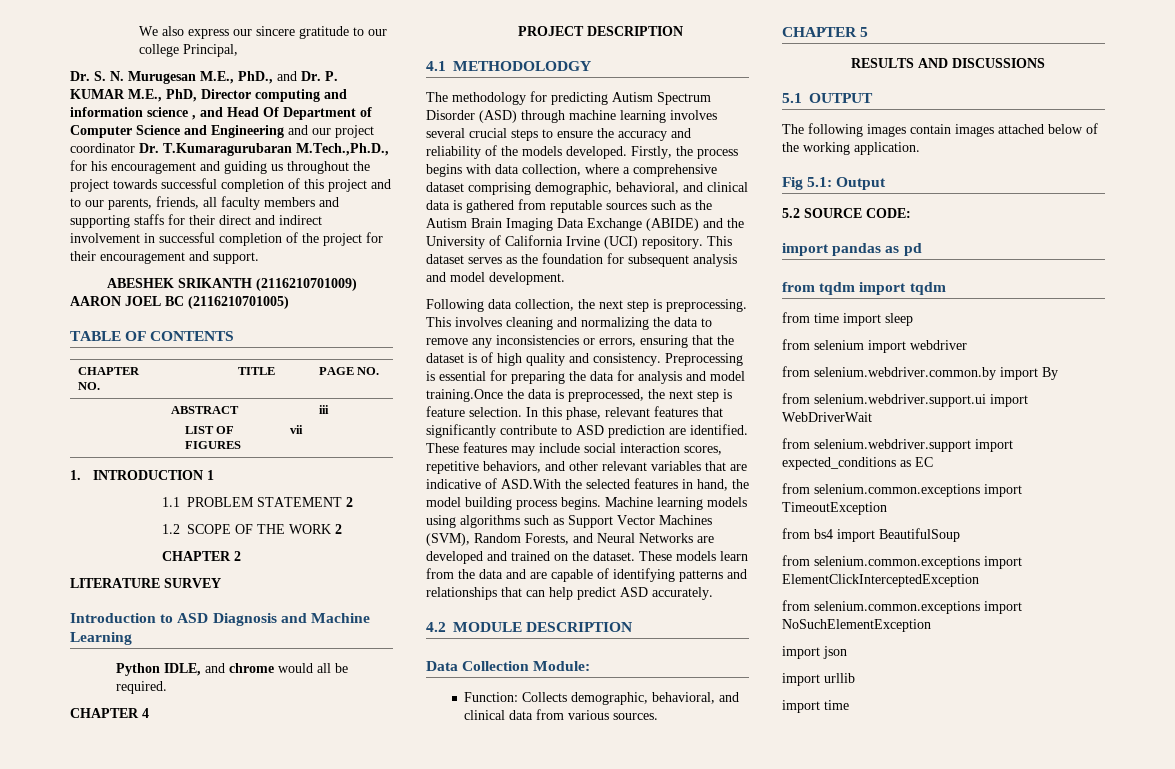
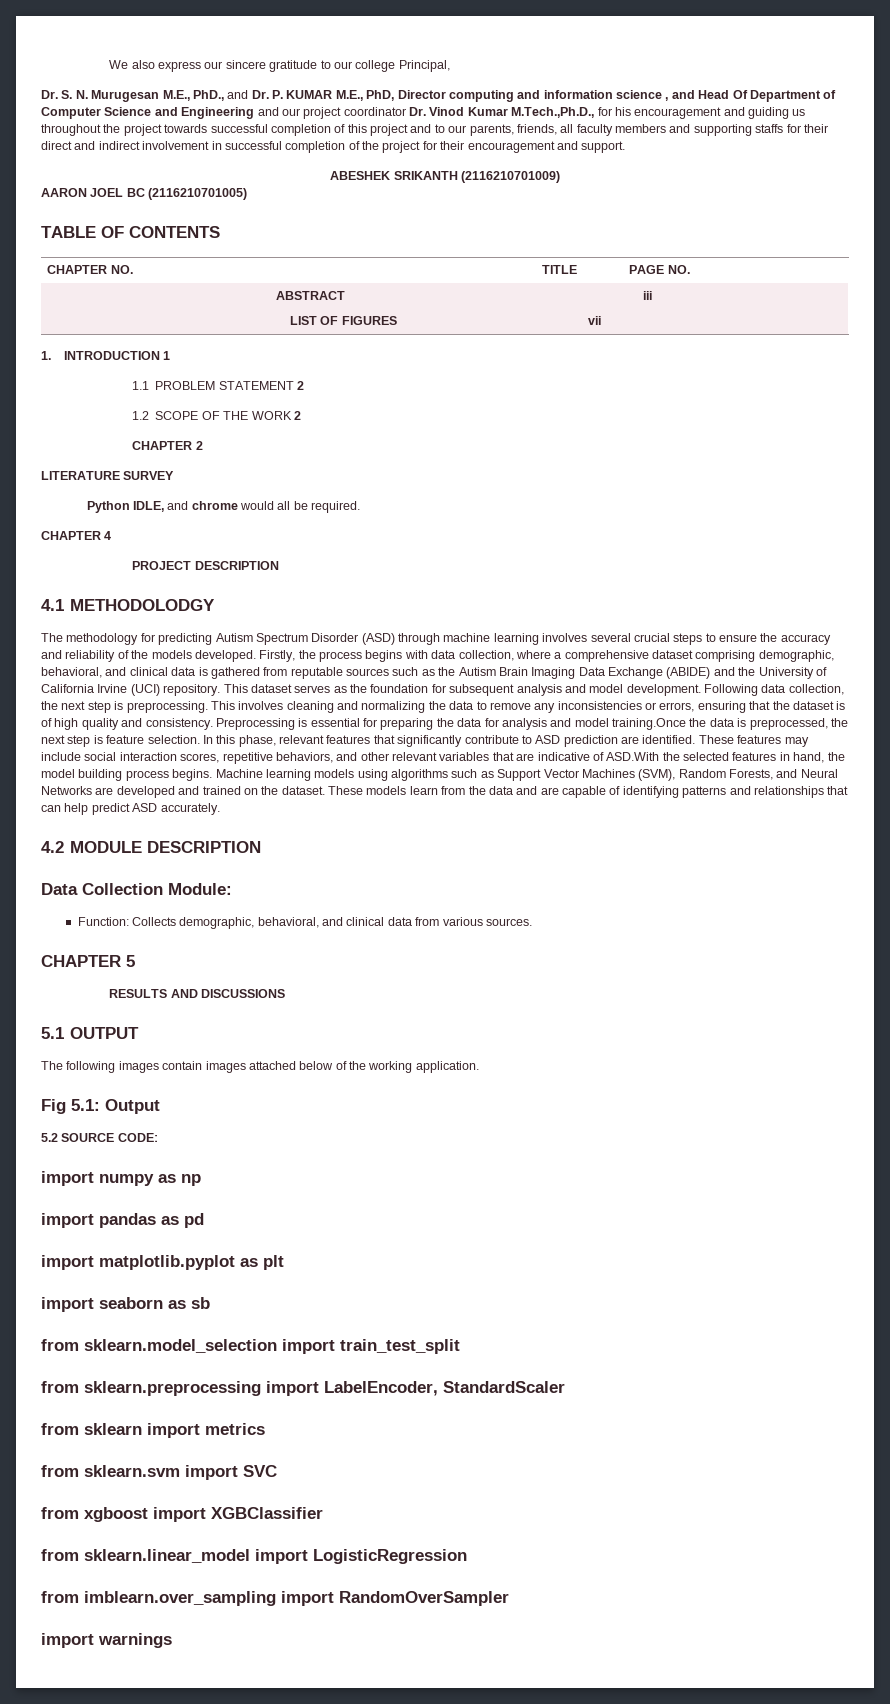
[163,143,292,156] T.Kumaragurubaran -> [429,107,508,116] Vinod Kumar
[70,613,370,626] [70,632,132,645] // Introduction to ASD Diagnosis and Machine Learning -> (175, 475) none
(565, 278) // -> (701, 690) none
(911, 213) none -> [41,1171,201,1186] // import numpy as np
[782,282,946,295] [782,312,913,326] [782,339,967,353] [782,366,1058,380] [782,393,1028,407] [782,412,872,422] [782,438,1013,452] [782,457,933,470] [782,483,1022,497] [782,502,887,515] [782,528,960,542] [782,555,1022,569] [782,574,979,587] [782,600,1022,614] [782,619,931,632] [782,646,847,659] [782,673,855,686] [782,700,849,713] from tqdm import tqdm // from time import sleep // from selenium import webdriver // from selenium.webdriver.common.by import By // from selenium.webdriver.support.ui import WebDriverWait // from selenium.webdriver.support import expected_conditions as EC // from selenium.common.exceptions import TimeoutException // from bs4 import BeautifulSoup // from selenium.common.exceptions import ElementClickInterceptedException // from selenium.common.exceptions import NoSuchElementException // import json // import urllib // import time -> [41,1255,284,1270] [41,1297,210,1312] [41,1339,460,1354] [41,1381,565,1396] [41,1423,265,1438] [41,1465,277,1480] [41,1507,323,1522] [41,1549,467,1564] [41,1591,509,1606] [41,1633,172,1648] import matplotlib.pyplot as plt // import seaborn as sb // from sklearn.model_selection import train_test_split // from sklearn.preprocessing import LabelEncoder, StandardScaler // from sklearn import metrics // from sklearn.svm import SVC // from xgboost import XGBClassifier // from sklearn.linear_model import LogisticRegression // from imblearn.over_sampling import RandomOverSampler // import warnings

